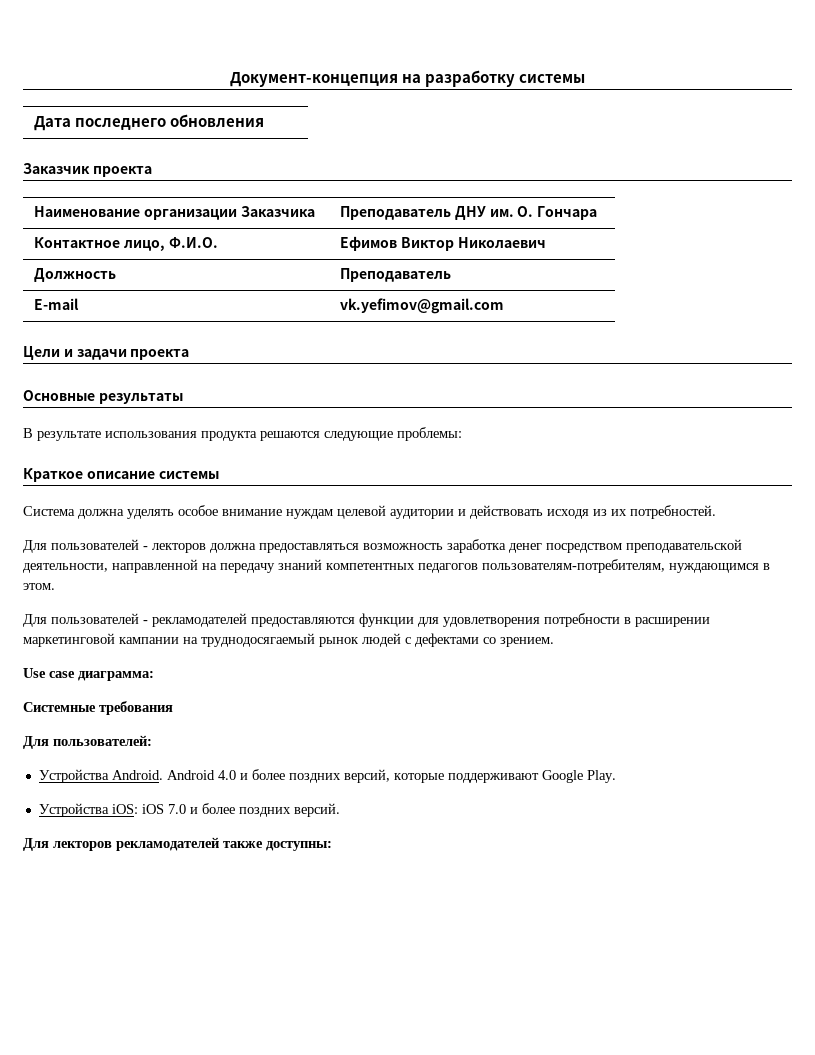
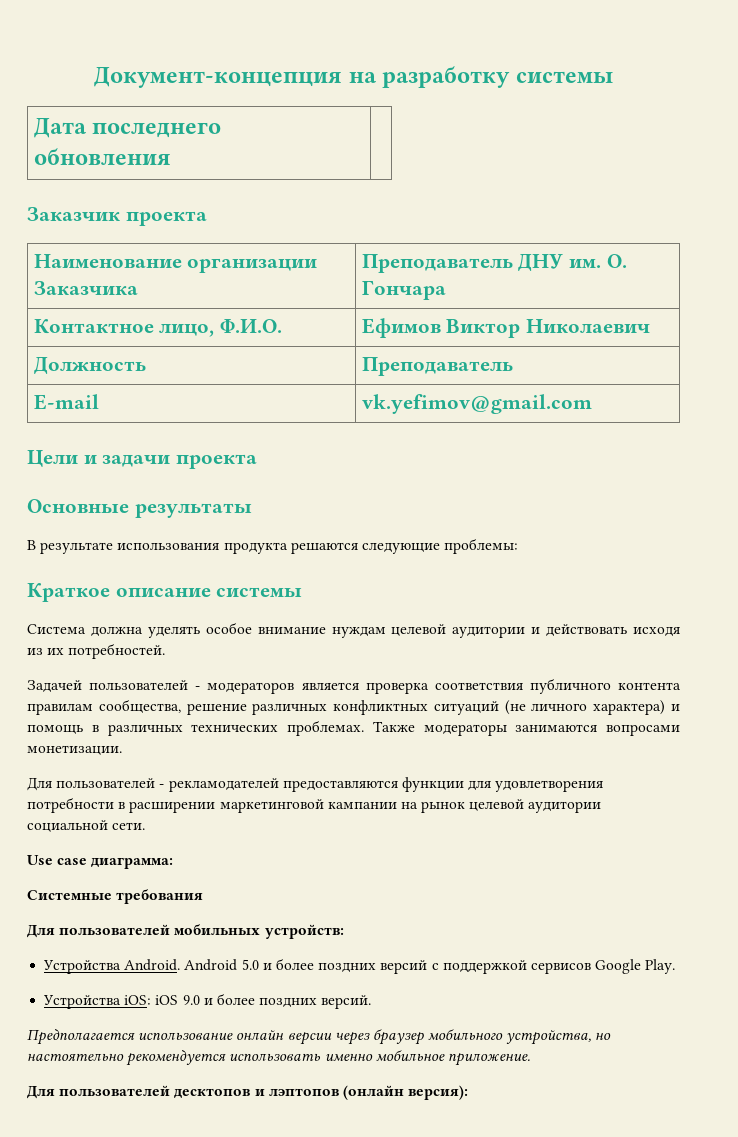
[23,539,742,553] [23,559,770,573] [23,583,55,590] Для пользователей - лекторов должна предоставляться возможность заработка денег посредством преподавательской деятельности, направленной на передачу знаний компетентных педагогов пользователям-потребителям, нуждающимся в этом. -> [27,678,681,694] [27,699,680,715] [27,720,680,736] [27,745,122,756] Задачей пользователей - модераторов является проверка соответствия публичного контента правилам сообщества, решение различных конфликтных ситуаций (не личного характера) и помощь в различных технических проблемах. Также модераторы занимаются вопросами монетизации.
[201,633,554,647] труднодосягаемый рынок людей с дефектами со зрением. -> [421,799,602,813] [27,820,146,833] рынок целевой аудитории социальной сети.
[53,735,152,746] пользователей: -> [59,924,344,939] пользователей мобильных устройств:
[217,769,539,783] 4.0 и более поздних версий, которые поддерживают -> [241,958,591,974] 5.0 и более поздних версий с поддержкой сервисов
[167,804,186,814] 7.0 -> [182,995,200,1005] 9.0
[23,837,332,851] Для лекторов рекламодателей также доступны: -> [27,1028,612,1045] [27,1049,530,1066] [27,1085,469,1100] Предполагается использование онлайн версии через браузер мобильного устройства, но настоятельно рекомендуется использовать именно мобильное приложение. // Для пользователей десктопов и лэптопов (онлайн версия):

